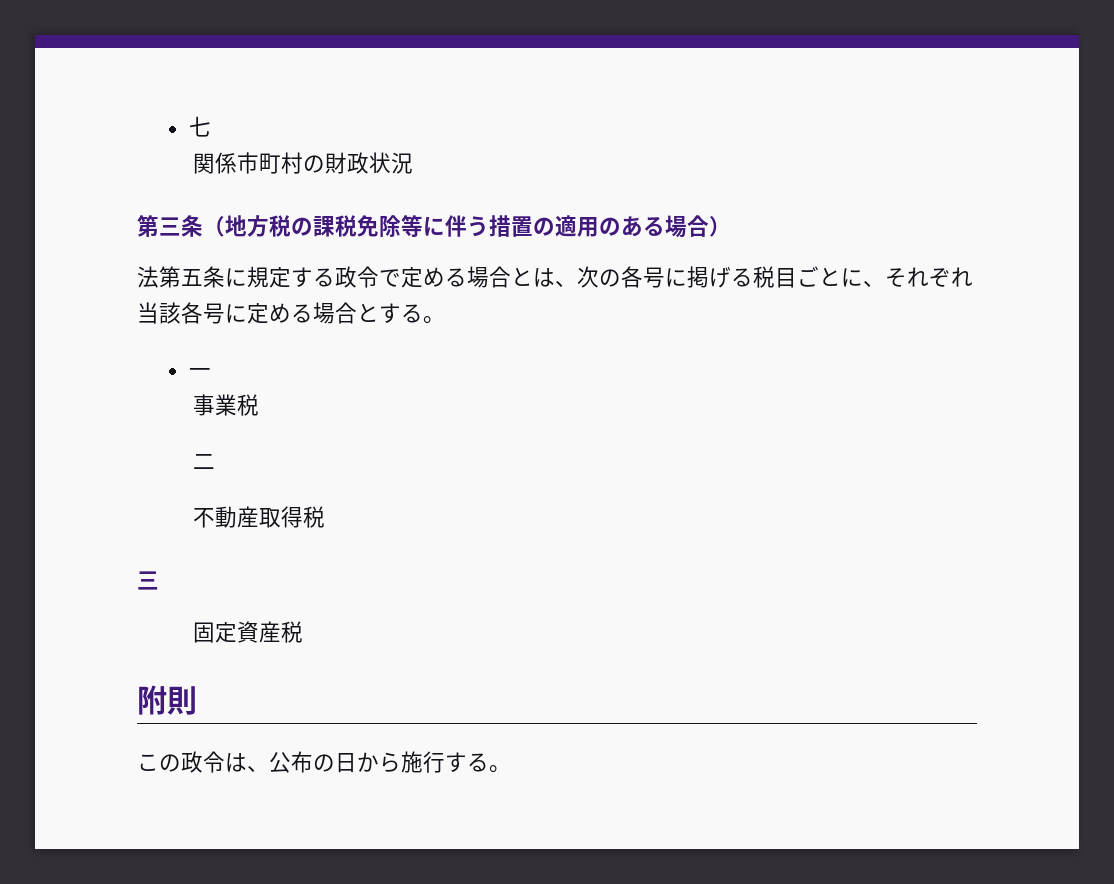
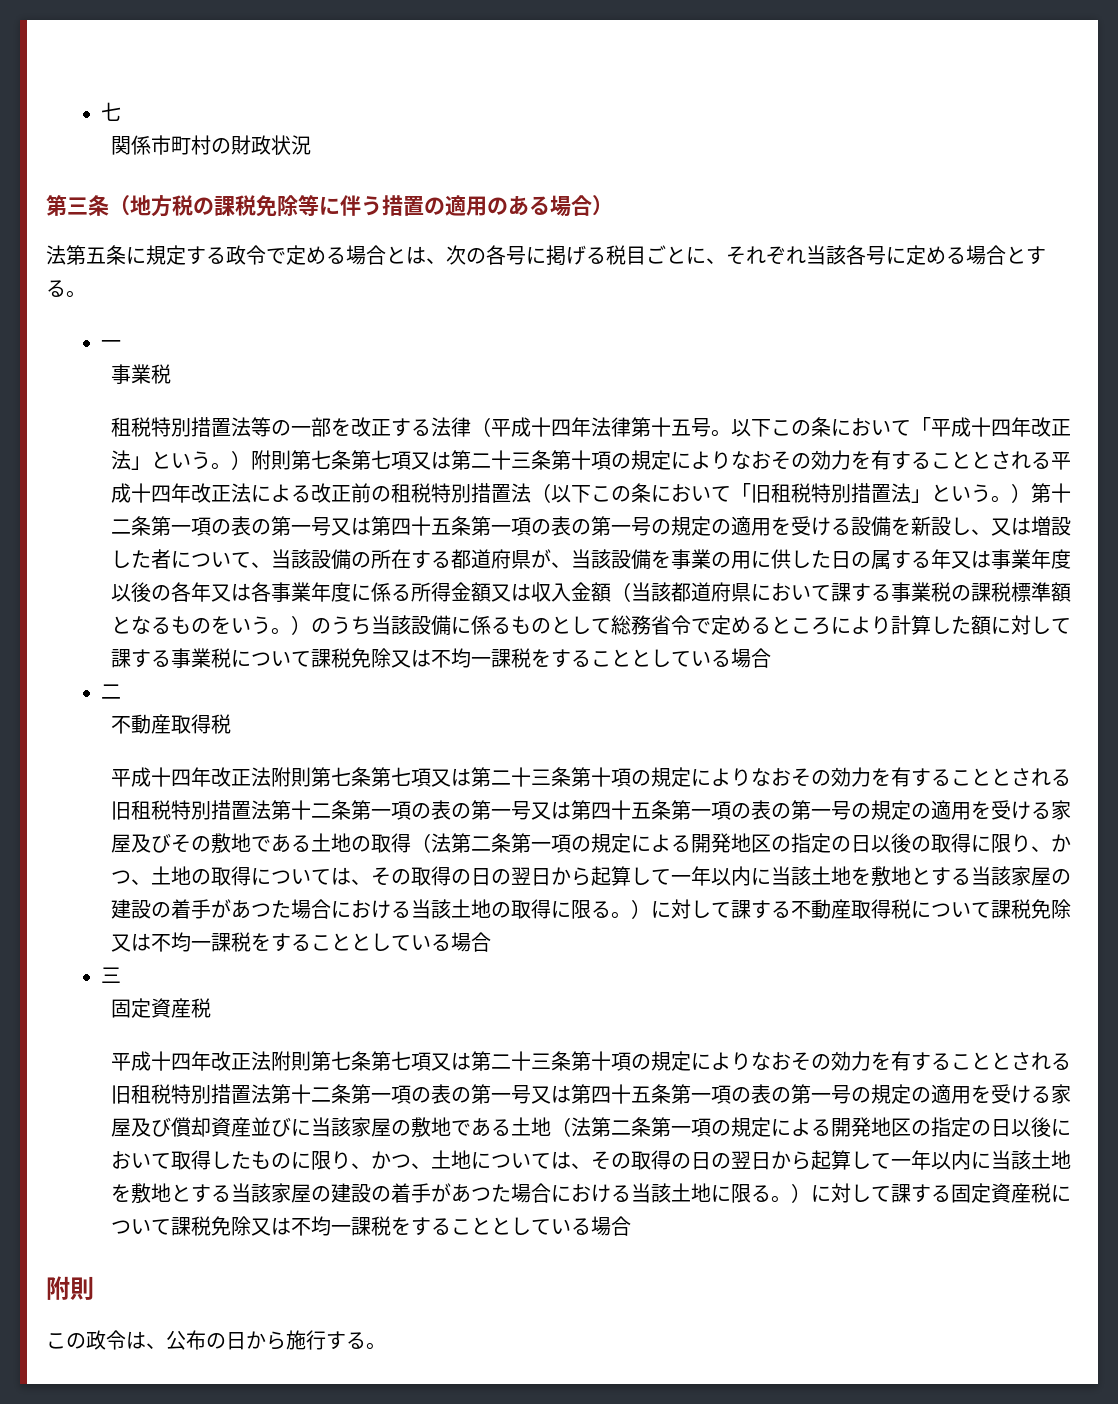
[192,454,215,469] [192,506,325,528] [137,571,159,590] [192,621,303,643] 二 // 不動産取得税 // 三 // 固定資産税 -> [111,417,1072,437] [111,450,1072,470] [111,483,1072,503] [111,516,1072,537] [111,549,1072,570] [111,582,1072,602] [111,615,1072,636] [111,648,772,668] [100,684,121,699] [111,714,232,734] [111,767,1072,787] [111,800,1072,820] [111,833,1072,854] [111,866,1072,887] [111,899,1072,919] [111,932,492,952] [100,967,121,983] [111,998,212,1018] [111,1051,1072,1071] [111,1084,1072,1104] [111,1117,1072,1138] [111,1150,1072,1170] [111,1183,1072,1204] [111,1216,632,1236] 租税特別措置法等の一部を改正する法律（平成十四年法律第十五号。以下この条において「平成十四年改正法」という。）附則第七条第七項又は第二十三条第十項の規定によりなおその効力を有することとされる平成十四年改正法による改正前の租税特別措置法（以下この条において「旧租税特別措置法」という。）第十二条第一項の表の第一号又は第四十五条第一項の表の第一号の規定の適用を受ける設備を新設し、又は増設した者について、当該設備の所在する都道府県が、当該設備を事業の用に供した日の属する年又は事業年度以後の各年又は各事業年度に係る所得金額又は収入金額（当該都道府県において課する事業税の課税標準額となるものをいう。）のうち当該設備に係るものとして総務省令で定めるところにより計算した額に対して課する事業税について課税免除又は不均一課税をすることとしている場合 // 二 // 不動産取得税 // 平成十四年改正法附則第七条第七項又は第二十三条第十項の規定によりなおその効力を有することとされる旧租税特別措置法第十二条第一項の表の第一号又は第四十五条第一項の表の第一号の規定の適用を受ける家屋及びその敷地である土地の取得（法第二条第一項の規定による開発地区の指定の日以後の取得に限り、かつ、土地の取得については、その取得の日の翌日から起算して一年以内に当該土地を敷地とする当該家屋の建設の着手があつた場合における当該土地の取得に限る。）に対して課する不動産取得税について課税免除又は不均一課税をすることとしている場合 // 三 // 固定資産税 // 平成十四年改正法附則第七条第七項又は第二十三条第十項の規定によりなおその効力を有することとされる旧租税特別措置法第十二条第一項の表の第一号又は第四十五条第一項の表の第一号の規定の適用を受ける家屋及び償却資産並びに当該家屋の敷地である土地（法第二条第一項の規定による開発地区の指定の日以後において取得したものに限り、かつ、土地については、その取得の日の翌日から起算して一年以内に当該土地を敷地とする当該家屋の建設の着手があつた場合における当該土地に限る。）に対して課する固定資産税について課税免除又は不均一課税をすることとしている場合

